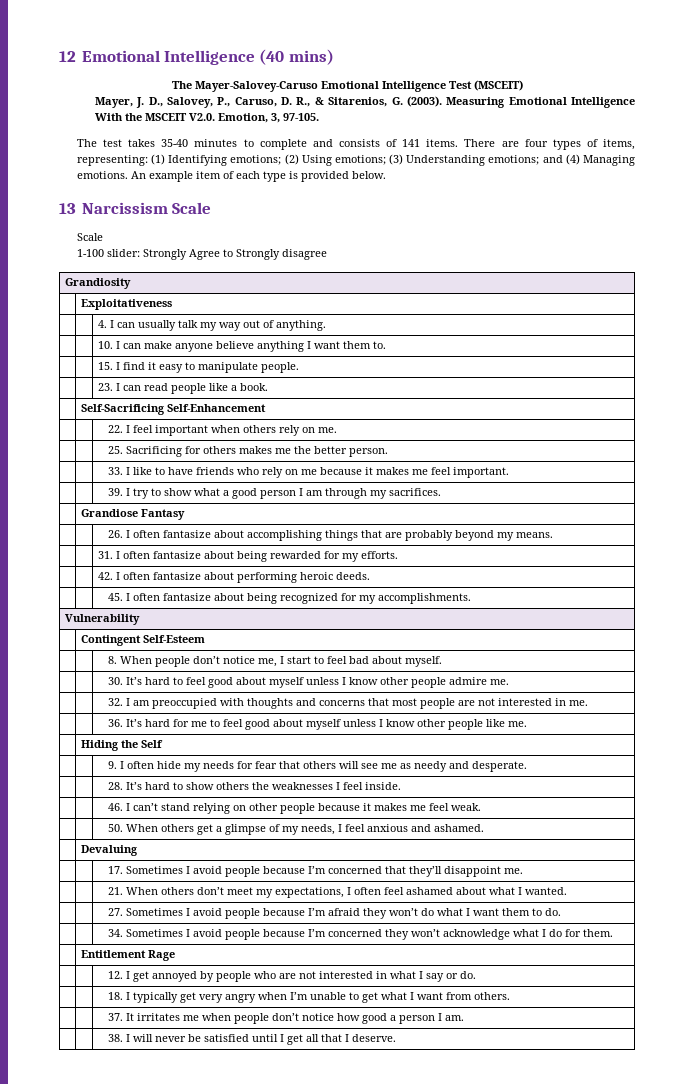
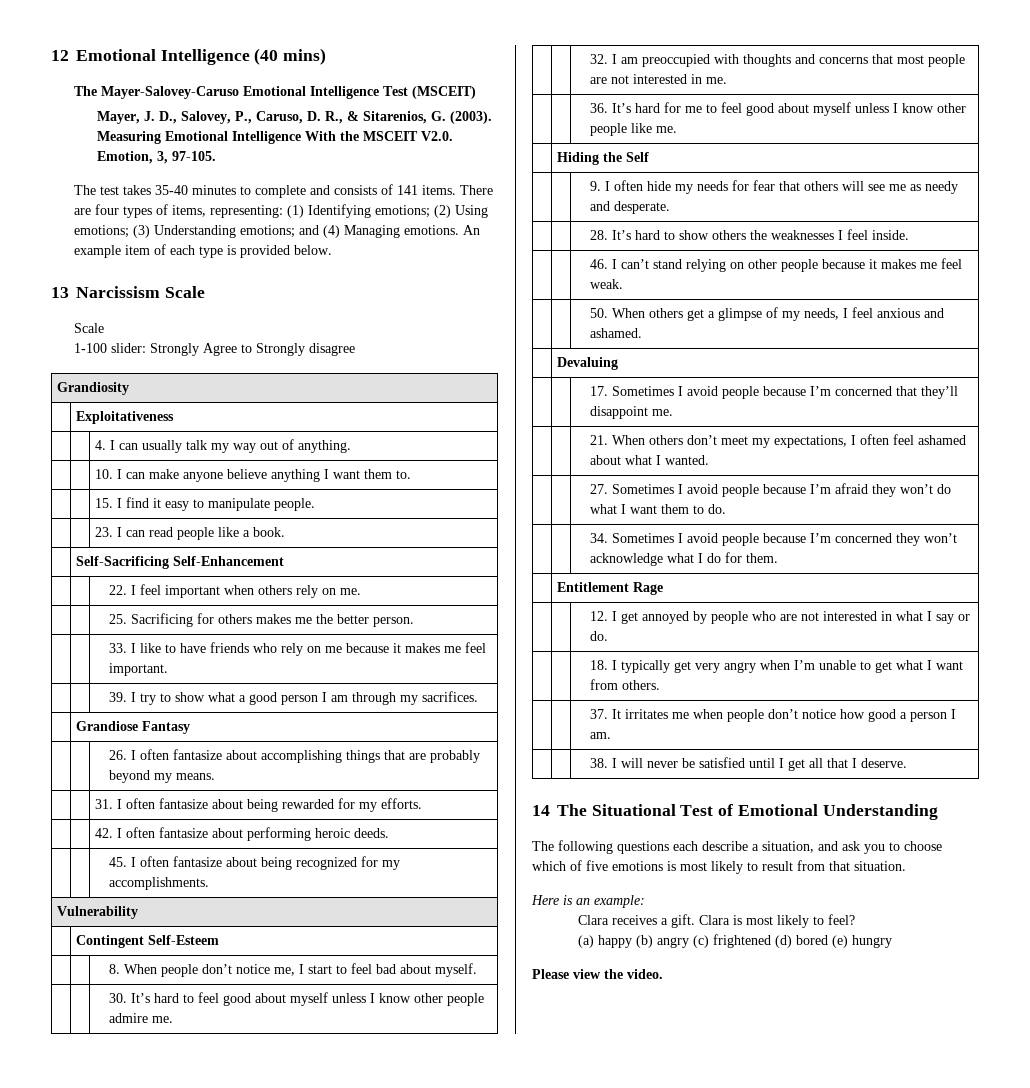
(397, 1038) none -> [532,804,938,820] [532,840,942,854] [532,860,906,874] [531,895,645,908] [577,914,855,928] [577,934,892,948] [532,969,663,979] // 14 The Situational Test of Emotional Understanding // The following questions each describe a situation, and ask you to choose which of five emotions is most likely to result from that situation. // Here is an example: // Clara receives a gift. Clara is most likely to feel? // (a) happy (b) angry (c) frightened (d) bored (e) hungry // Please view the video.

